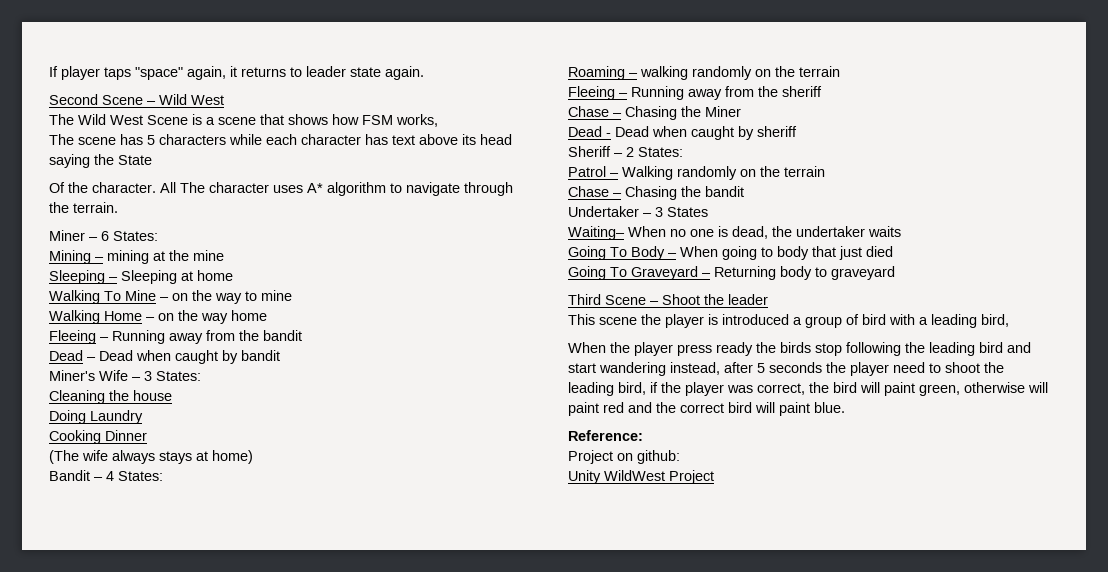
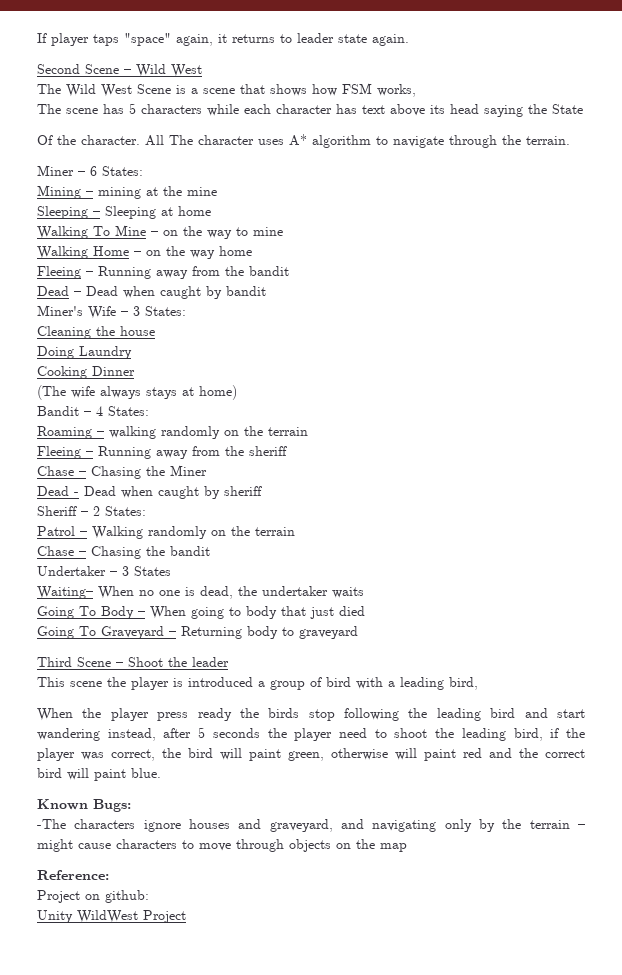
(845, 407) none -> [37,799,131,812] [37,819,585,832] [37,839,407,852] // Known Bugs: // -The characters ignore houses and graveyard, and navigating only by the terrain – might cause characters to move through objects on the map

